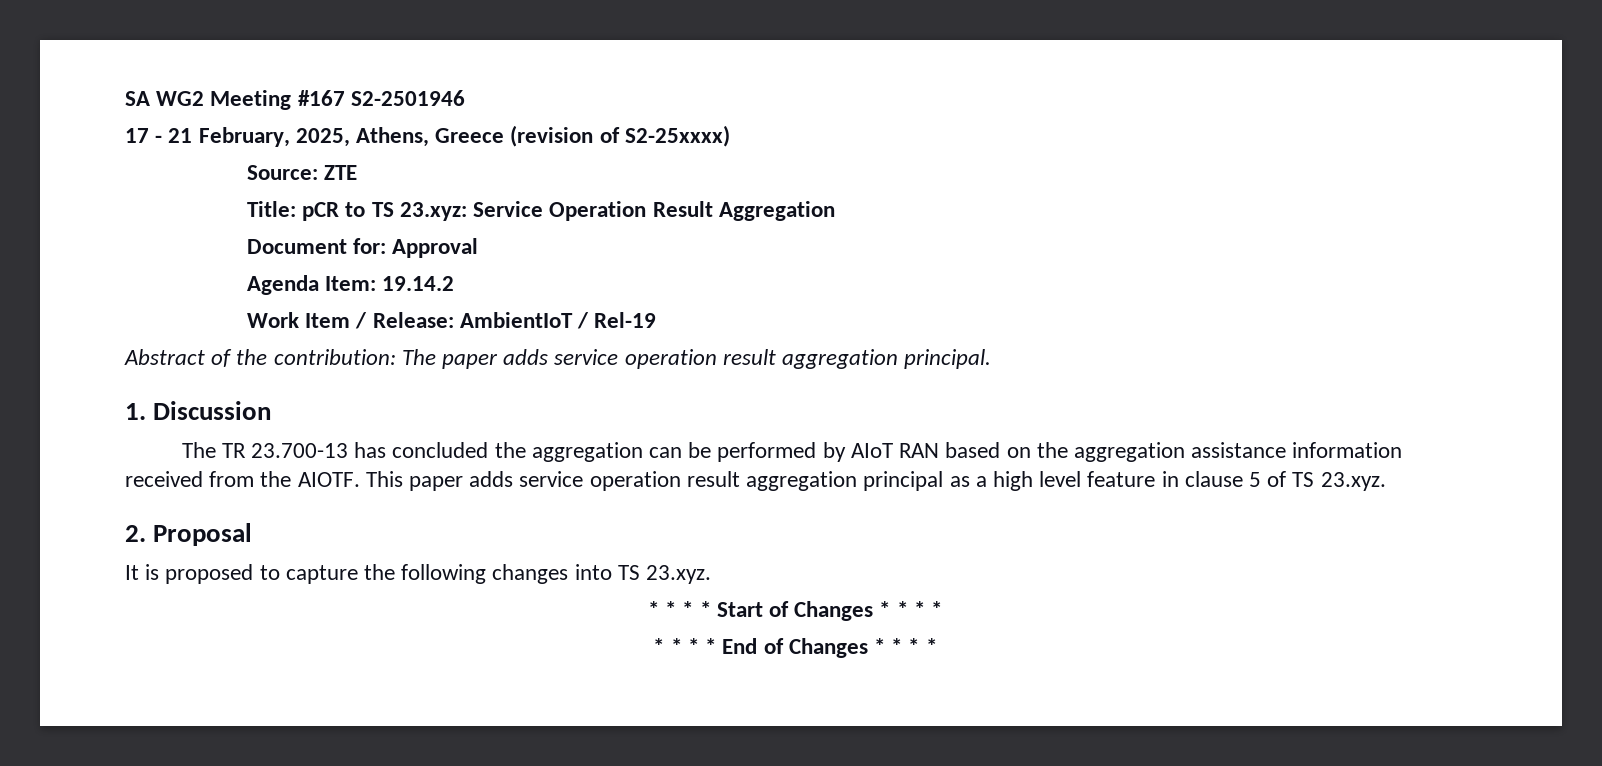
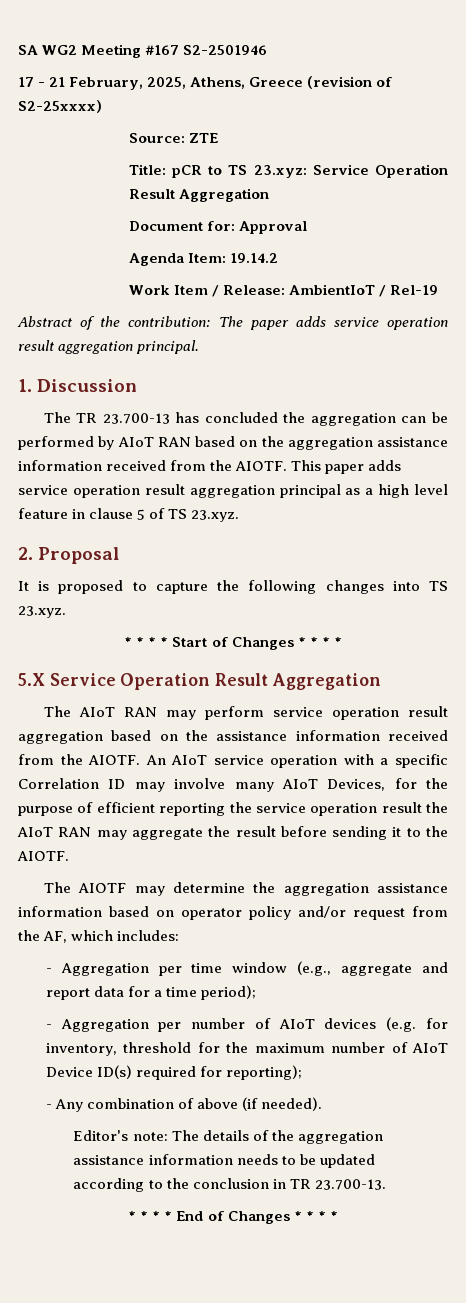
(943, 609) none -> [18,673,381,690] [43,706,449,720] [18,730,448,744] [18,754,449,768] [18,778,448,792] [18,802,448,816] [17,826,449,840] [17,851,69,861] [43,882,448,896] [18,906,448,920] [18,930,180,943] [45,961,448,976] [45,985,256,1000] [45,1017,449,1032] [45,1042,448,1056] [45,1065,302,1080] [45,1097,323,1112] [73,1130,383,1144] [73,1154,375,1168] [73,1178,386,1192] // 5.X Service Operation Result Aggregation // The AIoT RAN may perform service operation result aggregation based on the assistance information received from the AIOTF. An AIoT service operation with a specific Correlation ID may involve many AIoT Devices, for the purpose of efficient reporting the service operation result the AIoT RAN may aggregate the result before sending it to the AIOTF. // The AIOTF may determine the aggregation assistance information based on operator policy and/or request from the AF, which includes: // - Aggregation per time window (e.g., aggregate and report data for a time period); // - Aggregation per number of AIoT devices (e.g. for inventory, threshold for the maximum number of AIoT Device ID(s) required for reporting); // - Any combination of above (if needed). // Editor's note: The details of the aggregation assistance information needs to be updated according to the conclusion in TR 23.700-13.

